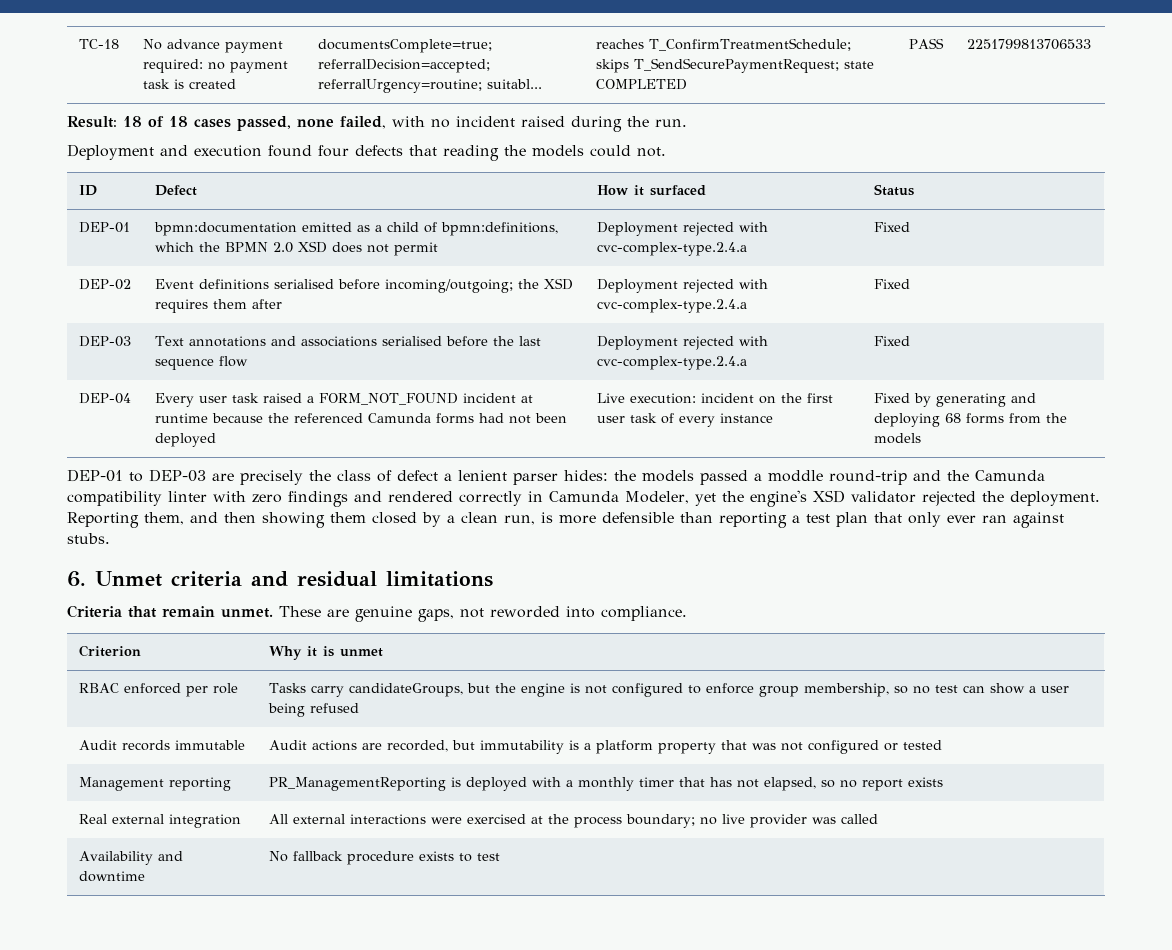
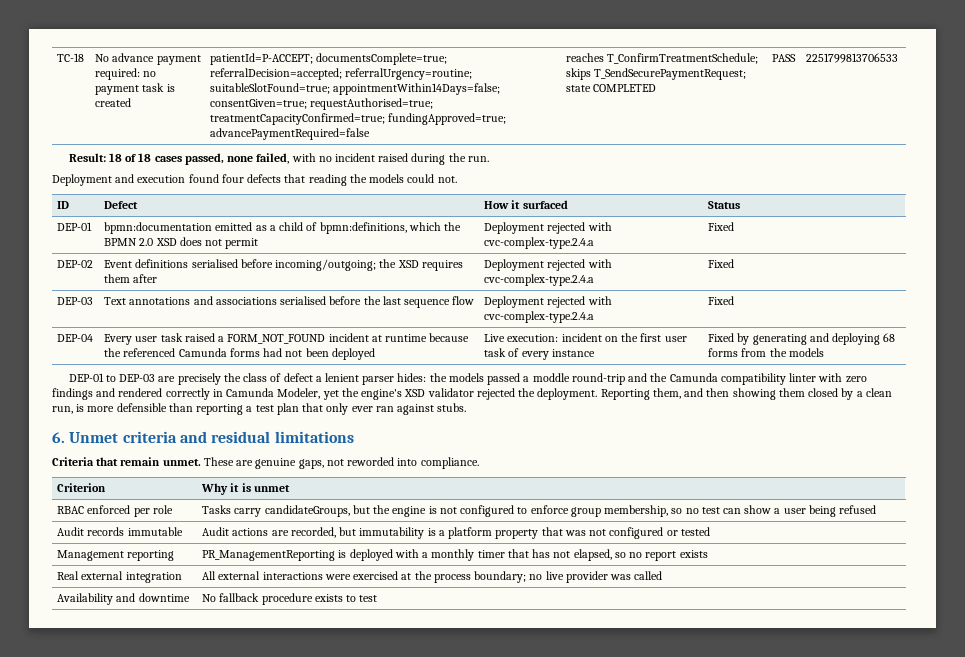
(236, 84) none -> [210,53,314,65] patientId=P-ACCEPT;
[486,79,542,89] suitabl... -> [210,83,501,95] [210,98,434,110] [210,113,507,125] [210,128,371,140] suitableSlotFound=true; appointmentWithin14Days=false; consentGiven=true; requestAuthorised=true; treatmentCapacityConfirmed=true; fundingApproved=true; advancePaymentRequired=false

